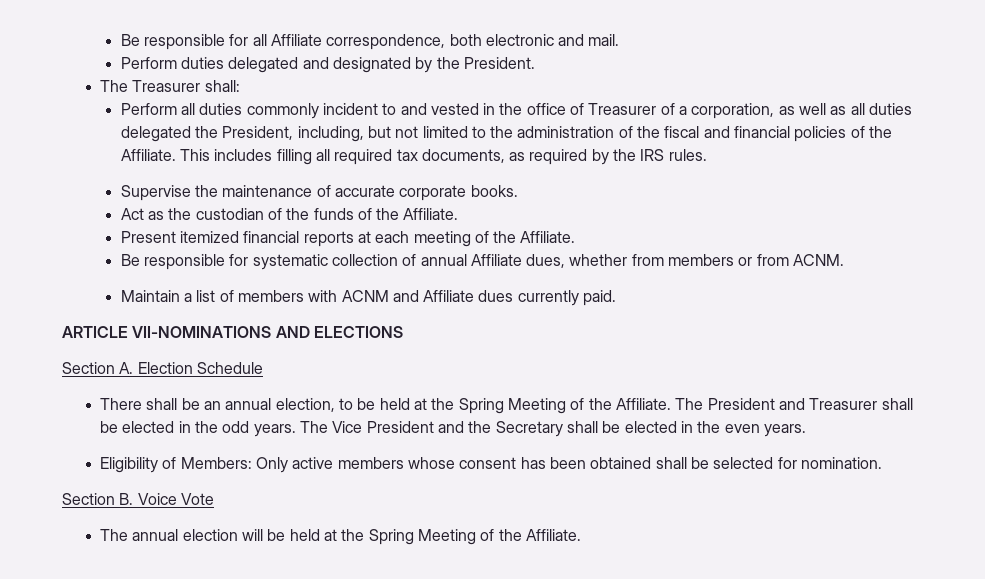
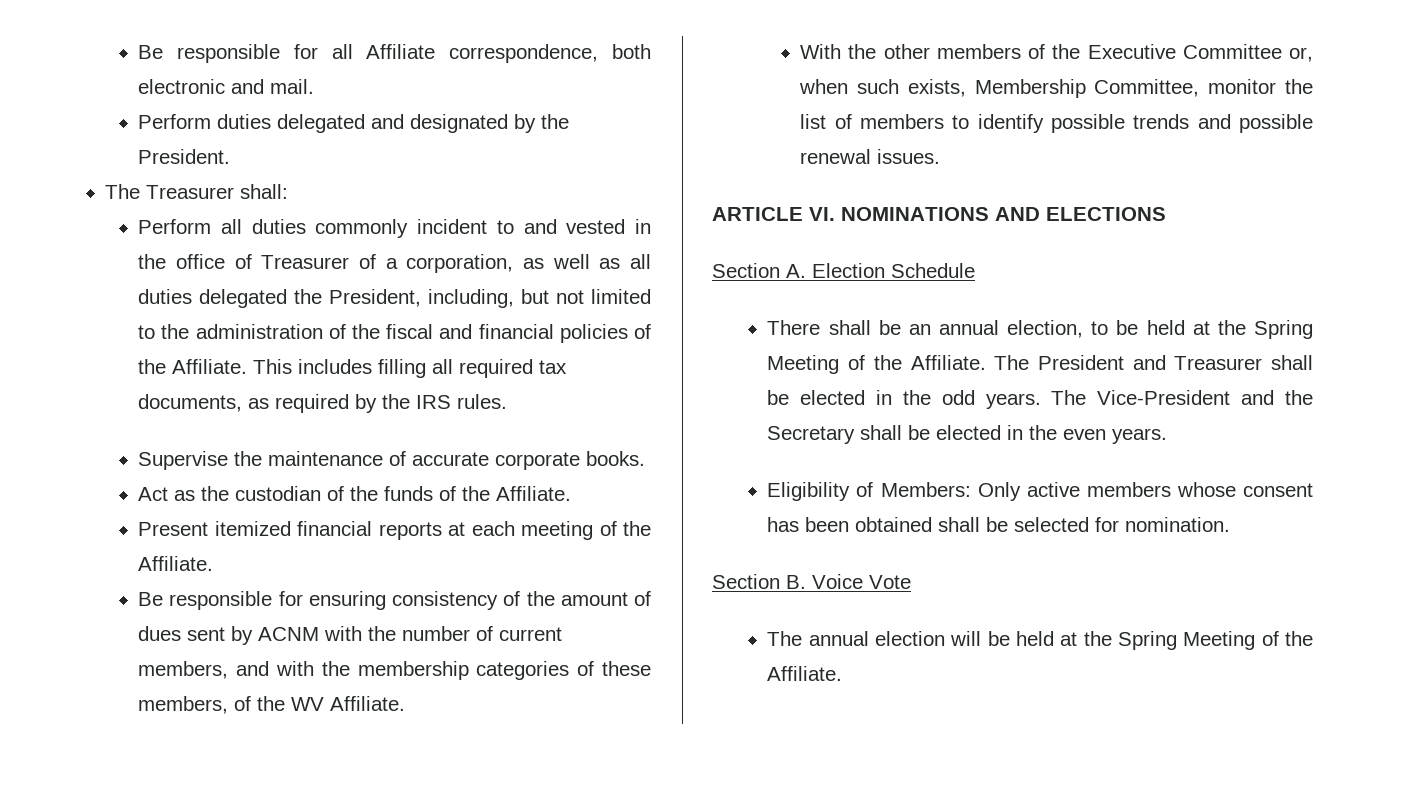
[252,254,845,270] [120,290,617,306] systematic collection of annual Affiliate dues, whether from members or from ACNM. // Maintain a list of members with ACNM and Affiliate dues currently paid. -> [308,591,651,610] [138,626,563,645] [138,661,651,680] [138,696,406,714] [800,44,1313,62] [799,79,1313,98] [800,114,1313,133] [800,149,941,164] ensuring consistency of the amount of dues sent by ACNM with the number of current members, and with the membership categories of these members, of the WV Affiliate. // With the other members of the Executive Committee or, when such exists, Membership Committee, monitor the list of members to identify possible trends and possible renewal issues.
[132,326,272,338] VII-NOMINATIONS -> [809,207,989,221] VI. NOMINATIONS
[332,421,434,433] Vice President -> [1097,390,1231,405] Vice-President

